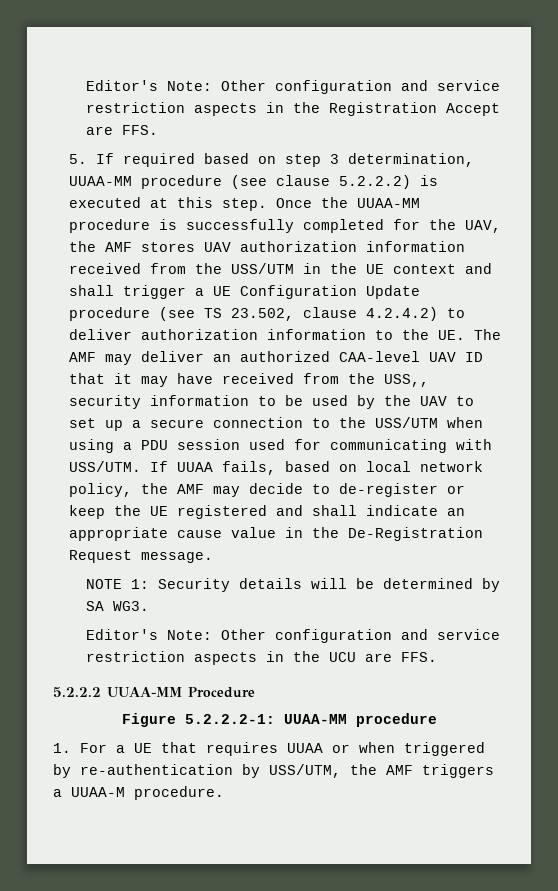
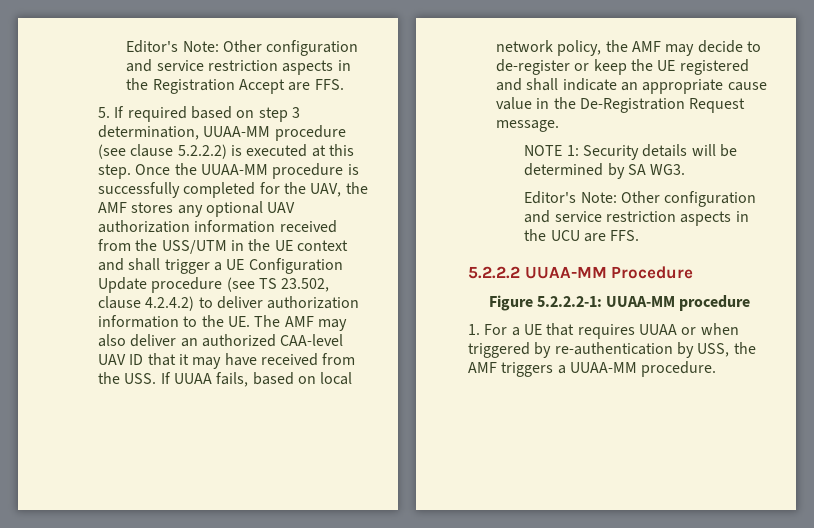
(196, 247) none -> [177,201,264,217] any optional
(133, 359) none -> [98,334,127,347] also
[384,374,430,387] [69,395,475,409] [69,417,484,431] [69,439,493,453] [69,461,142,472] USS,, security information to be used by the UAV to set up a secure connection to the USS/UTM when using a PDU session used for communicating with USS/UTM. -> [124,373,157,384] USS.
[269,764,341,778] USS/UTM, -> [697,343,730,357] USS,
[71,787,125,797] UUAA-M -> [569,362,637,373] UUAA-MM

